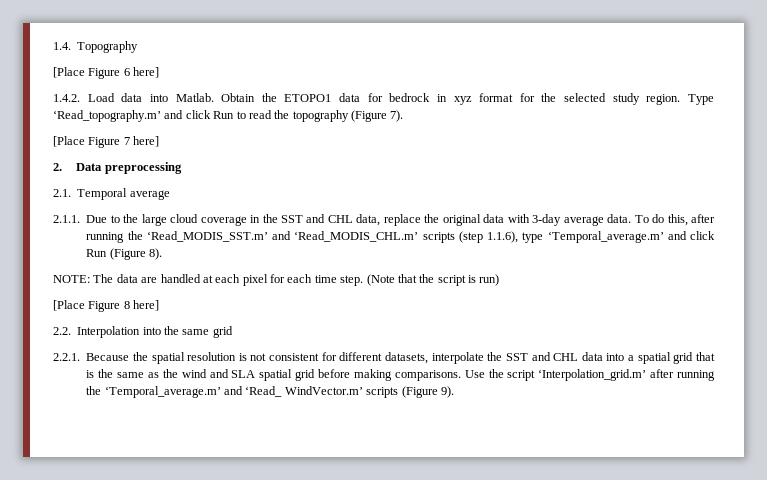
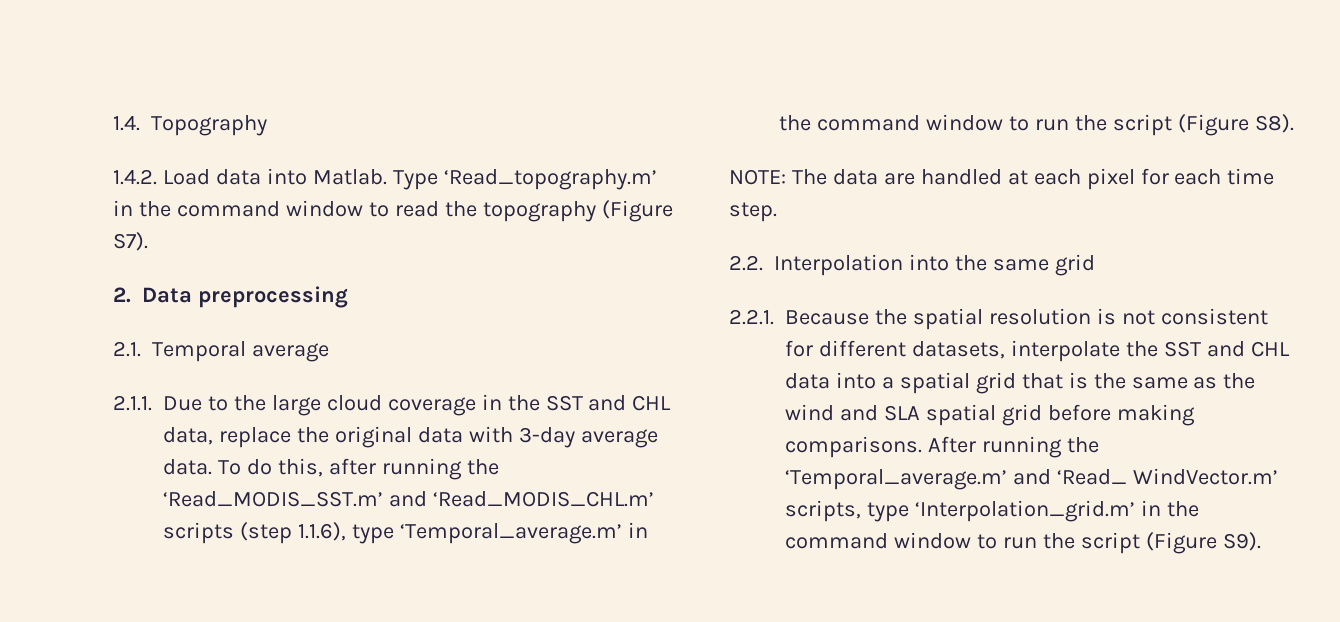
[53,67,160,79] // [Place Figure 6 here] -> (267, 125) none
[221,93,715,105] [53,110,235,122] Obtain the ETOPO1 data for bedrock in xyz format for the selected study region. Type ‘Read_topography.m’ and click Run -> [392,169,657,190] [113,200,363,217] Type ‘Read_topography.m’ in the command window
[390,110,404,122] [53,136,160,148] 7). // [Place Figure 7 here] -> [113,232,148,251] S7).
[667,231,715,240] [86,248,162,260] and click Run (Figure 8). -> [627,522,648,538] [779,114,1294,136] in the command window to run the script (Figure S8).
[366,274,500,286] [53,300,160,312] (Note that the script is run) // [Place Figure 8 here] -> (777, 212) none
[464,369,675,381] Use the script ‘Interpolation_grid.m’ after -> [927,436,976,453] After
[366,386,454,398] scripts (Figure 9). -> [785,500,1199,522] [785,532,1261,554] scripts, type ‘Interpolation_grid.m’ in the command window to run the script (Figure S9).

